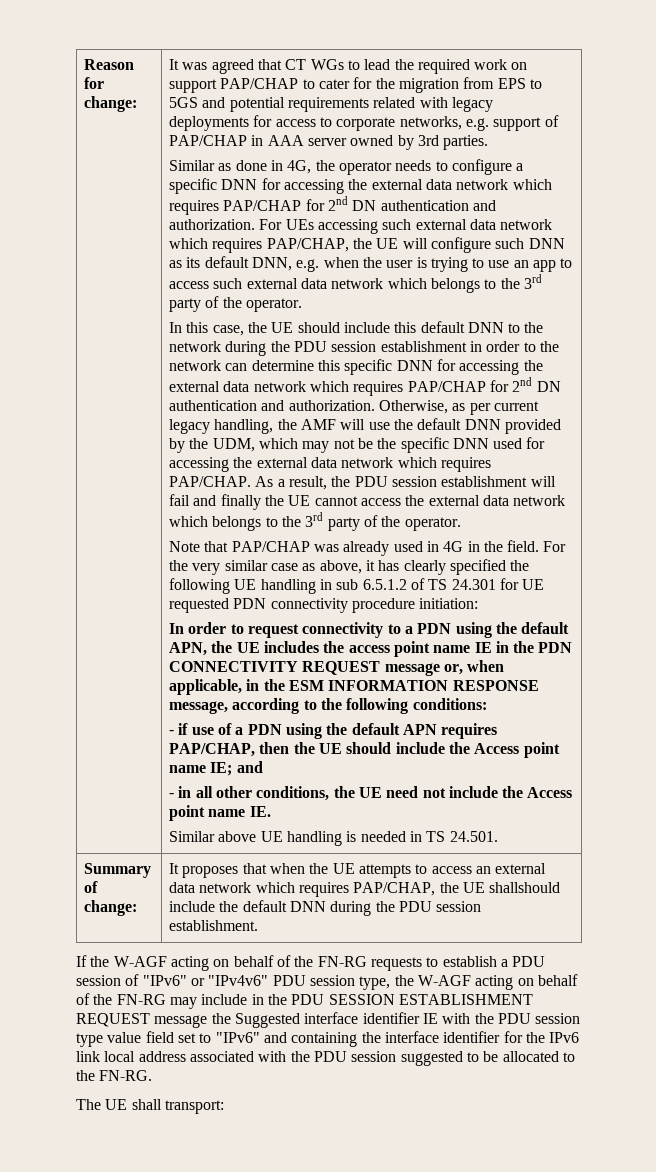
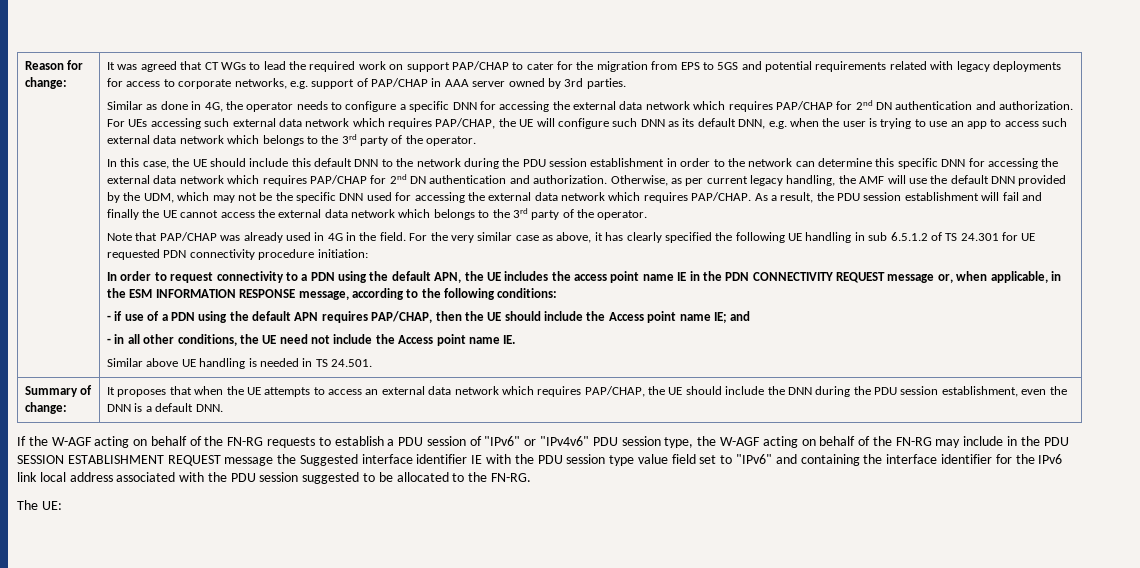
[489,882,561,893] [168,900,287,912] shallshould include the default -> [685,386,785,395] should include the
[168,920,258,931] establishment. -> [941,386,1067,397] [107,403,223,412] establishment, even the DNN is a default DNN.
[105,1099,224,1114] UE shall transport: -> [41,501,62,510] UE:

